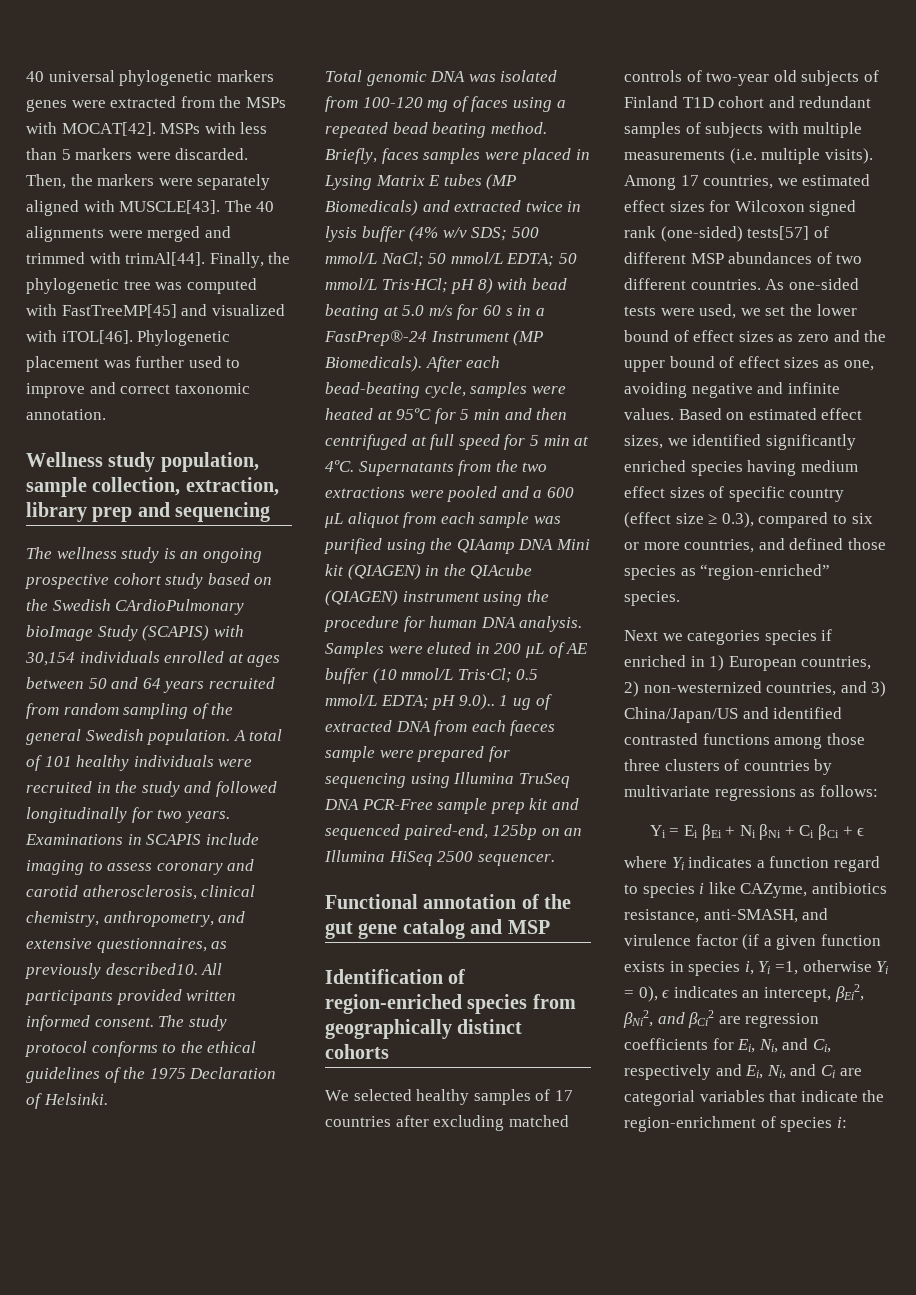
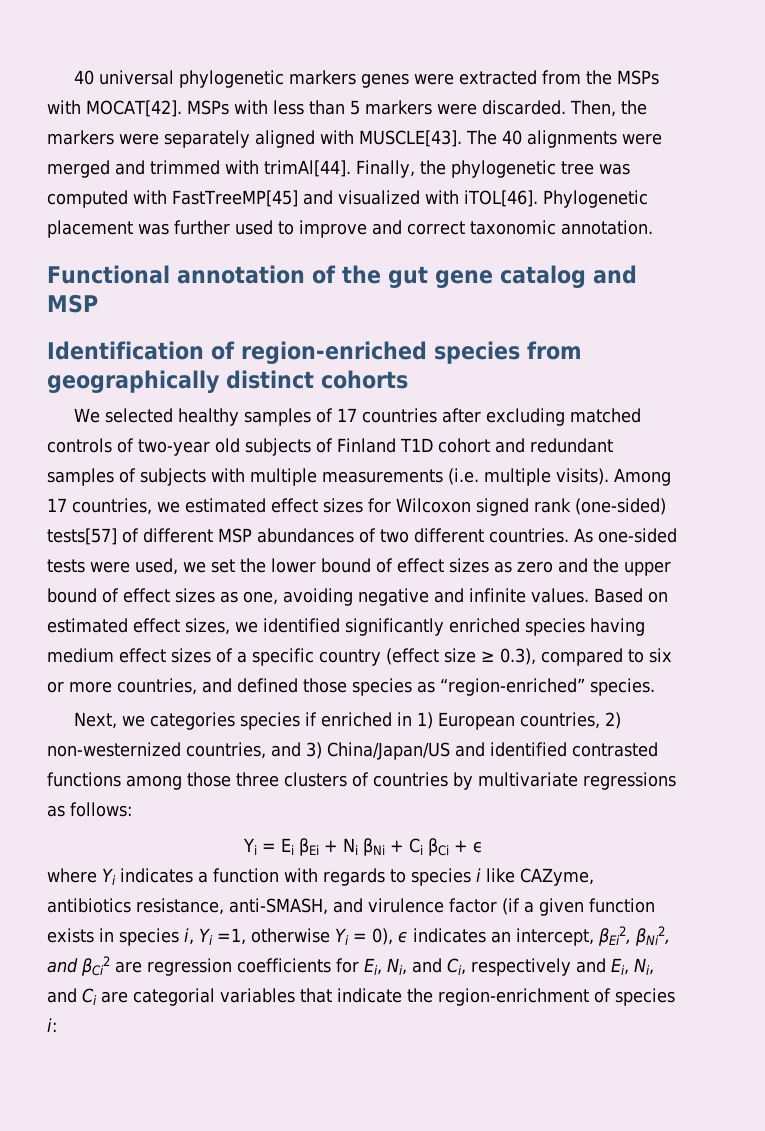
[26,452,259,472] [26,477,279,497] [26,502,271,522] [26,547,262,563] [25,573,273,589] [26,599,245,615] [26,625,244,641] [25,651,281,667] [26,677,275,693] [26,703,234,719] [26,729,283,745] [26,755,253,771] [26,781,277,797] [26,807,230,823] [25,833,259,845] [26,859,255,875] [26,885,256,900] [26,911,246,927] [26,938,228,953] [25,963,223,979] [25,989,237,1005] [26,1015,227,1031] [25,1041,257,1057] [26,1067,277,1083] [26,1093,108,1109] [325,70,558,86] [325,96,566,112] [325,122,547,138] [325,148,590,164] [324,174,517,190] [325,200,582,216] [325,226,539,242] [325,252,577,267] [325,278,567,294] [325,304,545,320] [324,330,544,346] [325,356,501,372] [325,382,566,398] [325,408,568,424] [325,434,590,450] [325,460,548,476] [325,486,574,502] [324,512,561,528] [324,538,590,554] [325,564,533,580] [325,590,549,606] [324,616,583,632] [325,642,589,658] [325,668,539,684] [325,694,552,710] [325,720,556,736] [325,746,510,762] [325,772,570,788] [324,798,579,814] [325,824,583,840] [324,850,555,866] // Wellness study population, sample collection, extraction, library prep and sequencing // The wellness study is an ongoing prospective cohort study based on the Swedish CArdioPulmonary bioImage Study (SCAPIS) with 30,154 individuals enrolled at ages between 50 and 64 years recruited from random sampling of the general Swedish population. A total of 101 healthy individuals were recruited in the study and followed longitudinally for two years. Examinations in SCAPIS include imaging to assess coronary and carotid atherosclerosis, clinical chemistry, anthropometry, and extensive questionnaires, as previously described10. All participants provided written informed consent. The study protocol conforms to the ethical guidelines of the 1975 Declaration of Helsinki. // Total genomic DNA was isolated from 100-120 mg of faces using a repeated bead beating method. Briefly, faces samples were placed in Lysing Matrix E tubes (MP Biomedicals) and extracted twice in lysis buffer (4% w/v SDS; 500 mmol/L NaCl; 50 mmol/L EDTA; 50 mmol/L Tris·HCl; pH 8) with bead beating at 5.0 m/s for 60 s in a FastPrep®-24 Instrument (MP Biomedicals). After each bead-beating cycle, samples were heated at 95ºC for 5 min and then centrifuged at full speed for 5 min at 4ºC. Supernatants from the two extractions were pooled and a 600 μL aliquot from each sample was purified using the QIAamp DNA Mini kit (QIAGEN) in the QIAcube (QIAGEN) instrument using the procedure for human DNA analysis. Samples were eluted in 200 μL of AE buffer (10 mmol/L Tris·Cl; 0.5 mmol/L EDTA; pH 9.0).. 1 ug of extracted DNA from each faeces sample were prepared for sequencing using Illumina TruSeq DNA PCR-Free sample prep kit and sequenced paired-end, 125bp on an Illumina HiSeq 2500 sequencer. -> (653, 227) none
(725, 492) none -> [237,651,247,663] a
[624,630,658,641] Next -> [73,712,117,729] Next,
[833,856,880,872] regard -> [284,868,385,886] with regards

